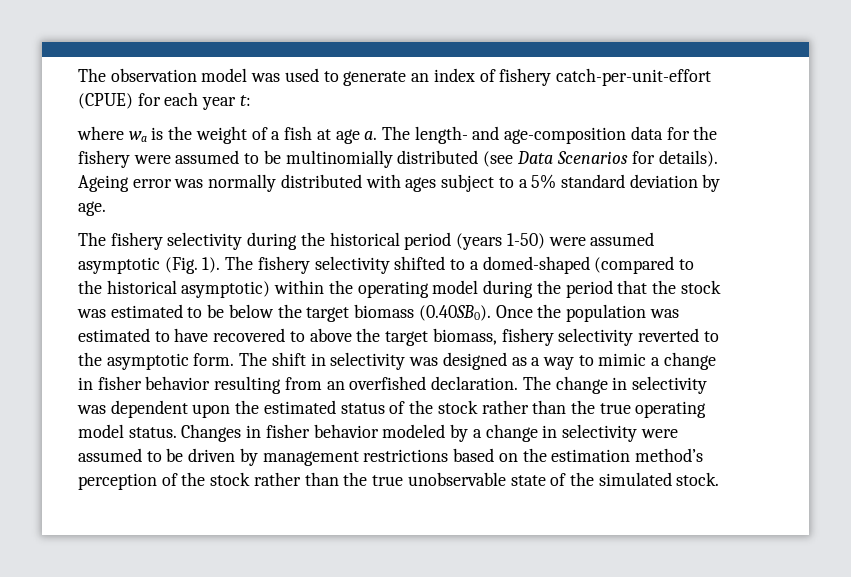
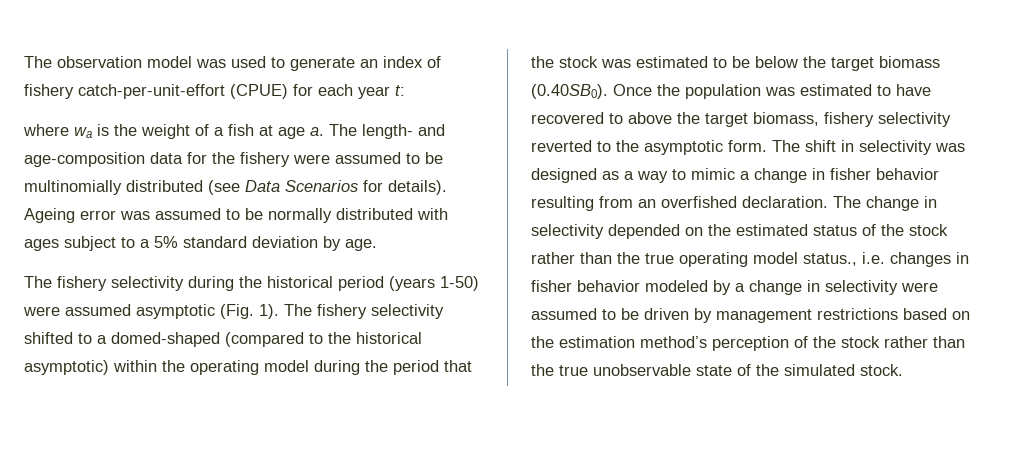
(204, 183) none -> [155,208,263,220] assumed to be
[77,400,231,418] was dependent upon -> [608,224,703,239] depended on
[128,424,242,442] status. Changes -> [803,252,951,267] status., i.e. changes

